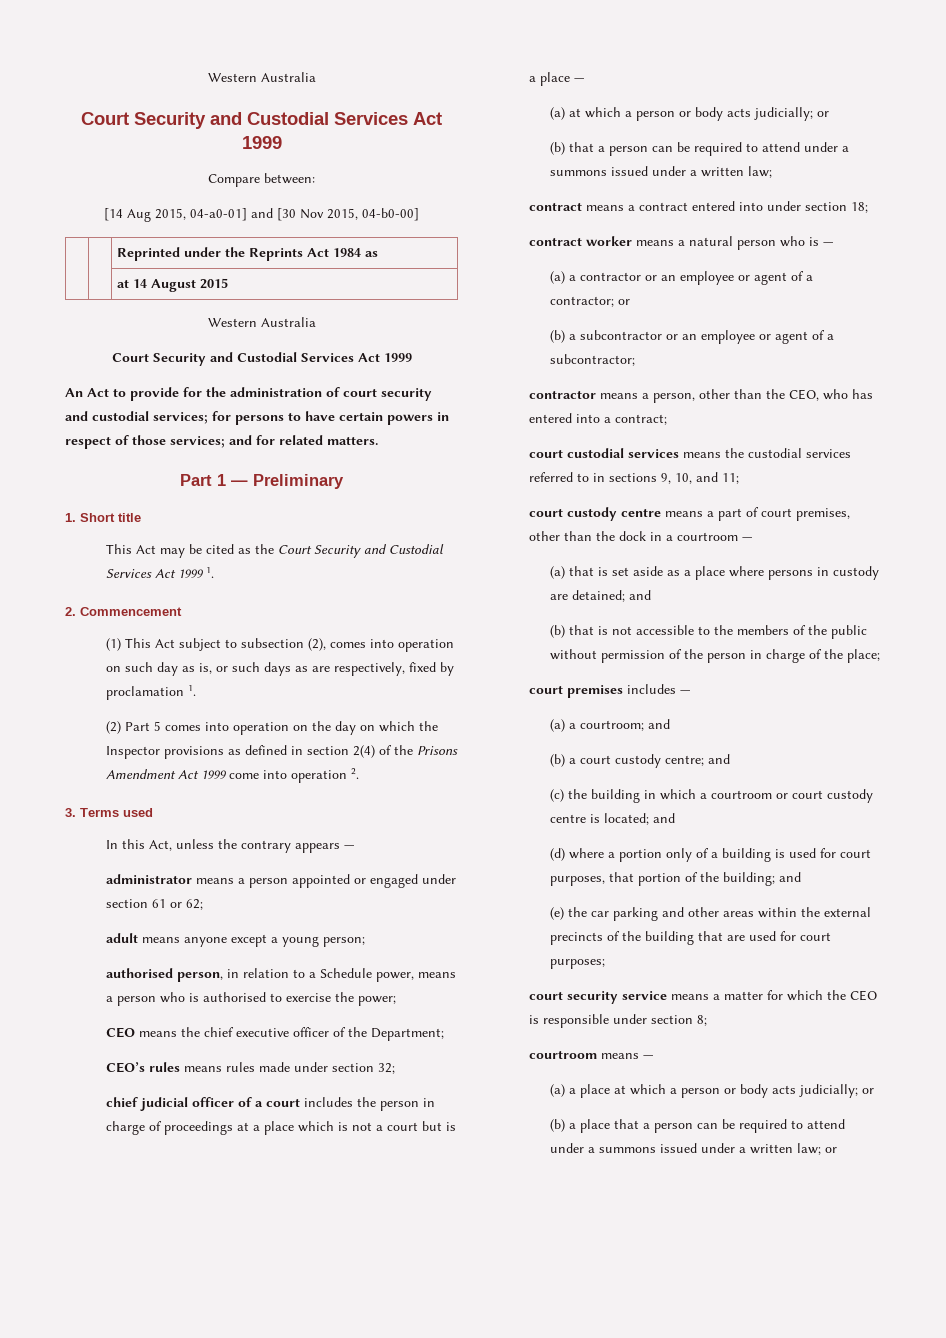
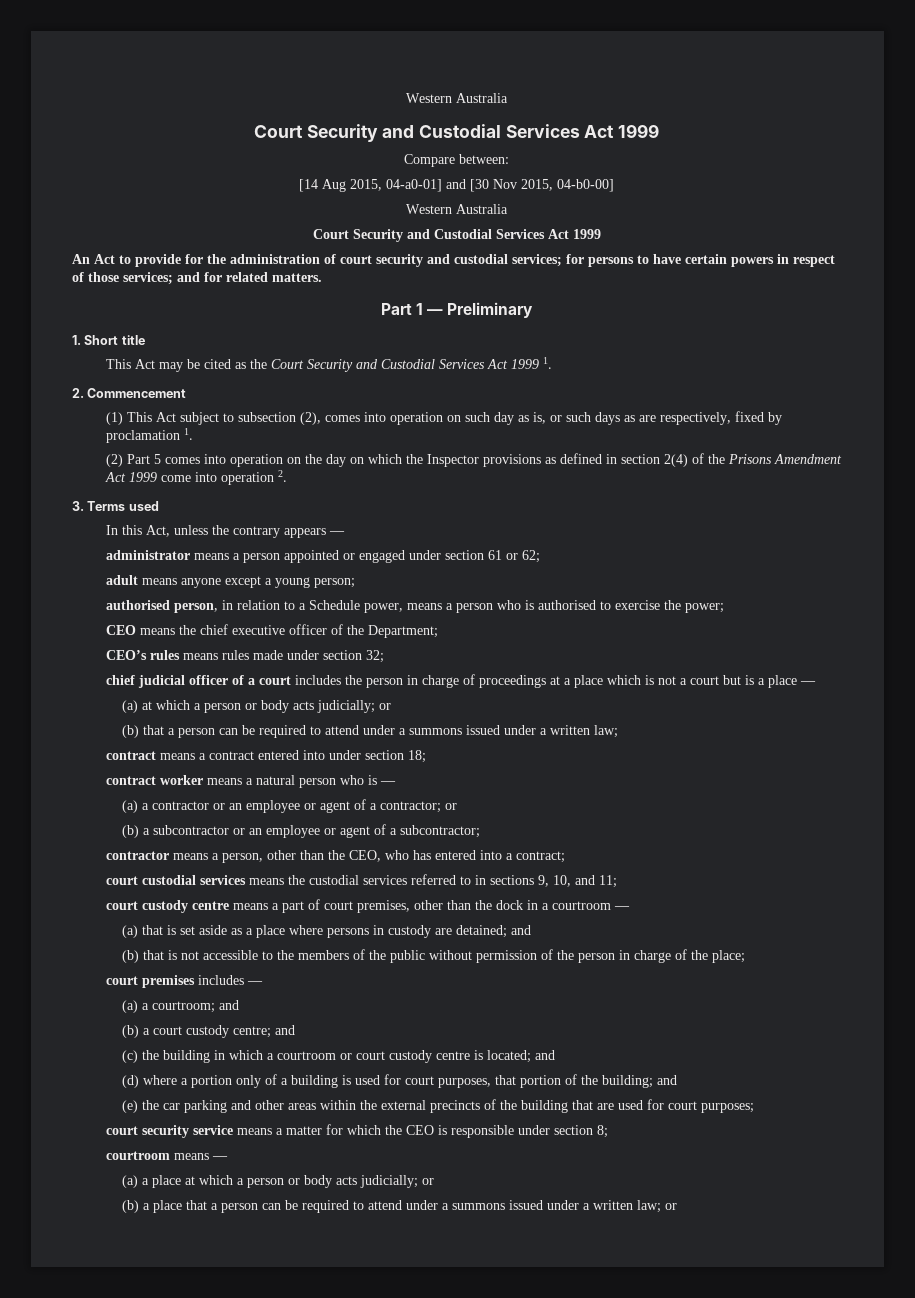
[116,247,378,261] [116,278,228,292] // | | Reprinted under the Reprints Act 1984 as // | | at 14 August 2015 -> (614, 185) none

